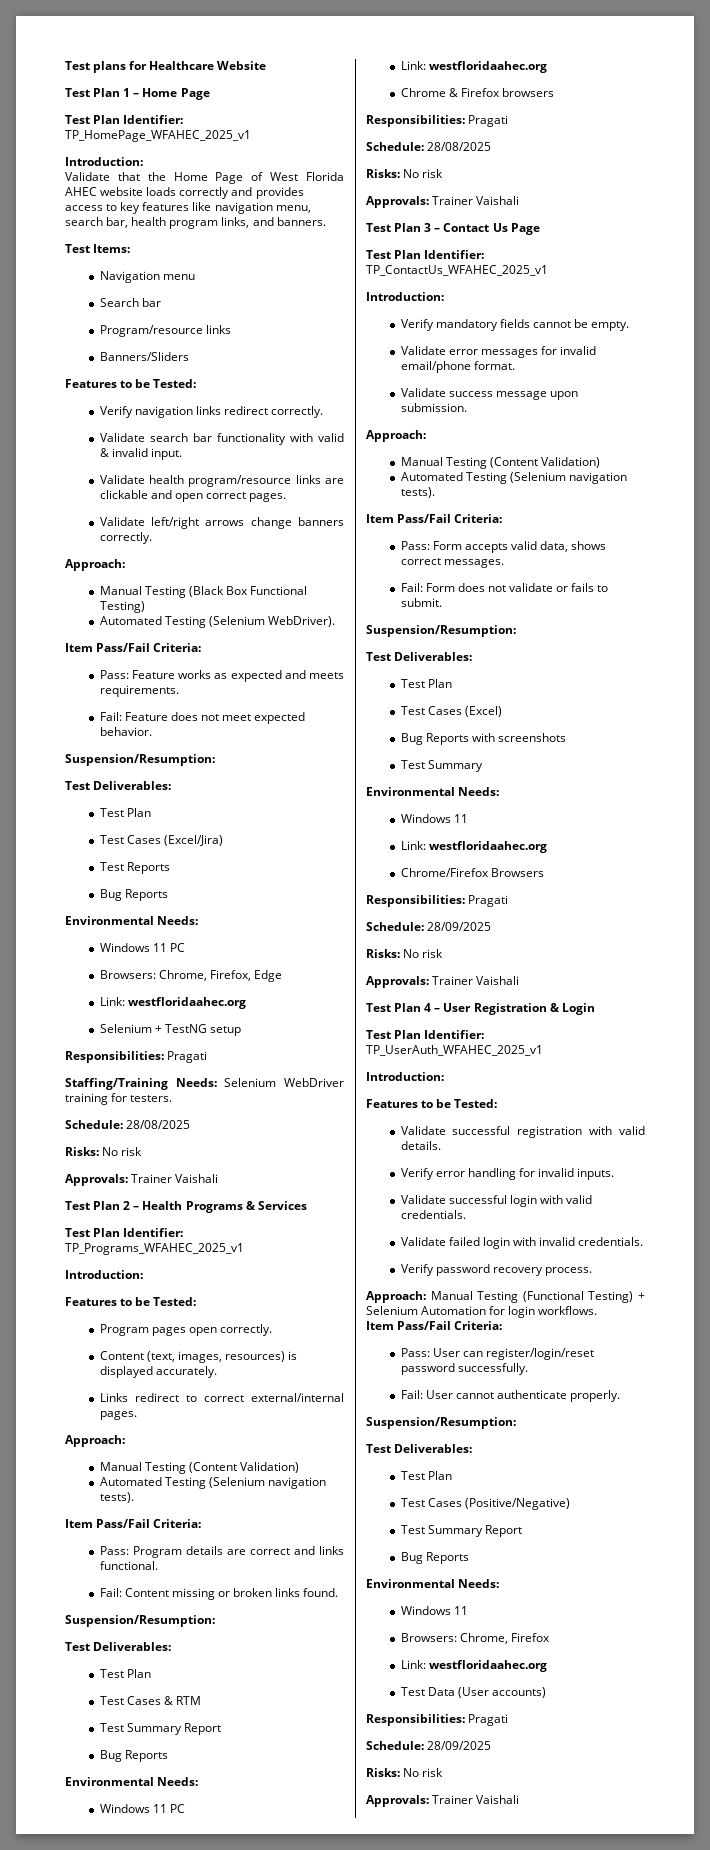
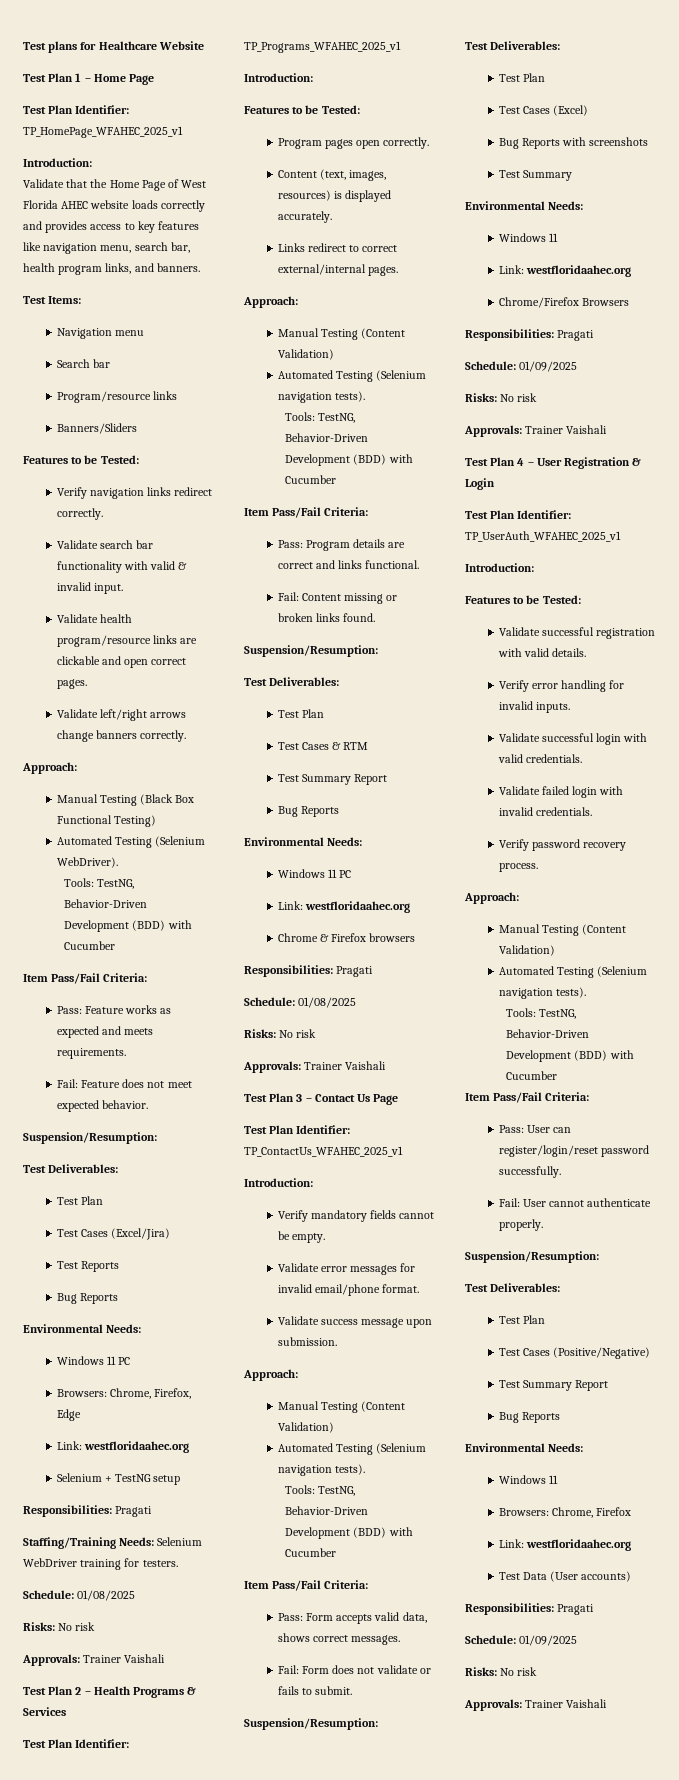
(335, 621) none -> [64,878,135,889] [64,899,148,908] [64,920,192,932] [64,941,116,950] // Tools: TestNG, Behavior-Driven Development (BDD) with Cucumber
[126,1120,191,1129] 28/08/2025 -> [77,1590,136,1601] 01/08/2025
(134, 1497) none -> [285,412,356,423] [285,433,369,442] [285,454,413,466] [285,475,337,484] // Tools: TestNG, Behavior-Driven Development (BDD) with Cucumber
[427,142,492,151] 28/08/2025 -> [298,997,357,1008] 01/08/2025
(435, 492) none -> [285,1485,356,1496] [285,1506,369,1515] [285,1527,413,1539] [285,1548,337,1557] // Tools: TestNG, Behavior-Driven Development (BDD) with Cucumber
[427,922,492,931] 28/09/2025 -> [519,361,578,372] 01/09/2025
[430,1291,645,1303] [366,1306,598,1318] Manual Testing (Functional Testing) + Selenium Automation for login workflows. -> [498,924,627,936] [498,945,555,956] [498,966,648,978] [498,987,586,999] [506,1008,577,1019] [506,1029,590,1038] [506,1050,634,1062] [506,1071,558,1080] // Manual Testing (Content Validation) // Automated Testing (Selenium navigation tests). // Tools: TestNG, Behavior-Driven Development (BDD) with Cucumber
[427,1741,492,1750] 28/09/2025 -> [519,1635,578,1646] 01/09/2025

